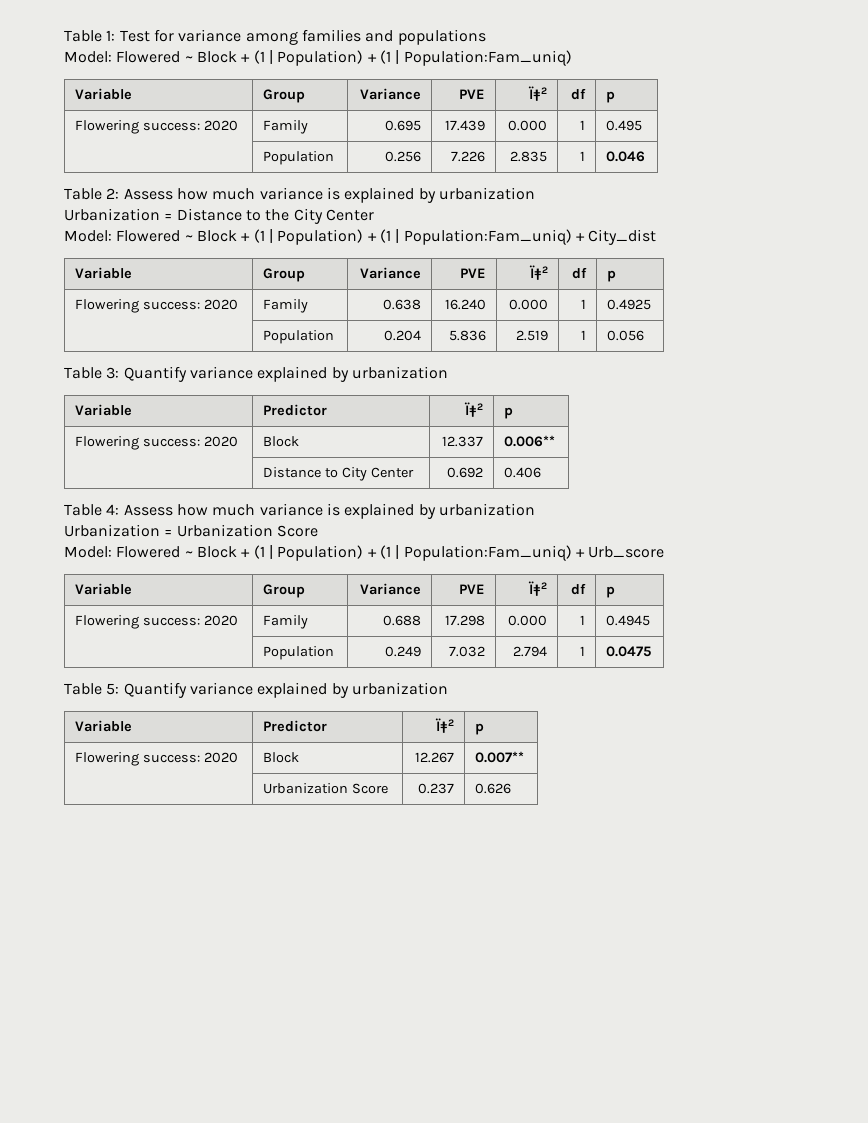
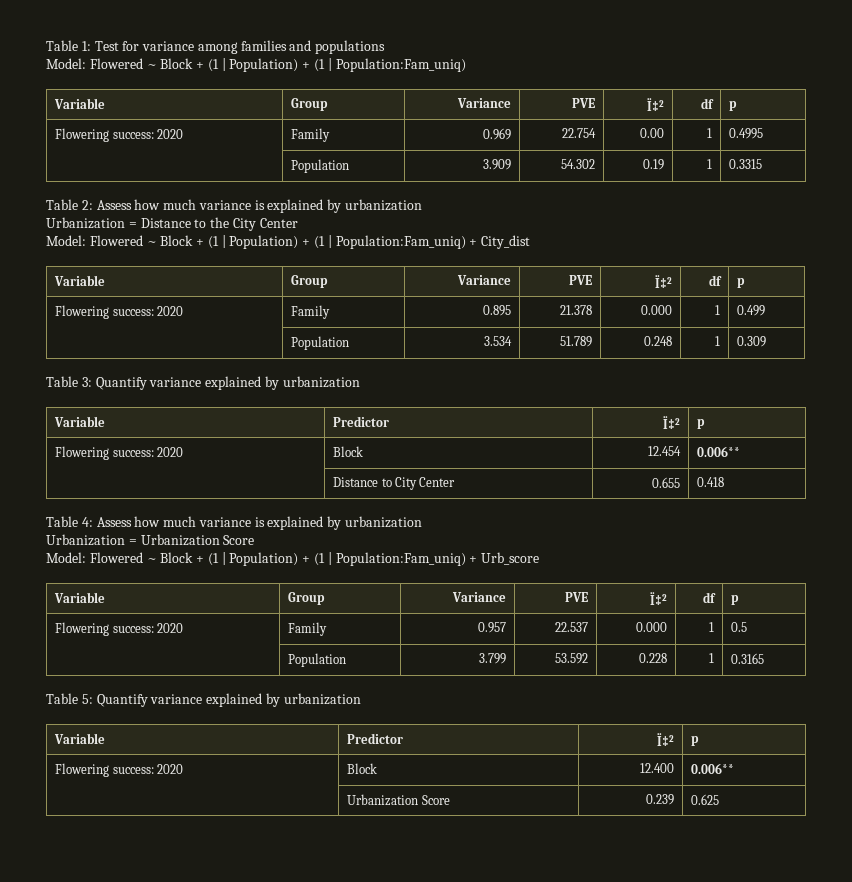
[384,120,421,131] [444,120,485,131] [507,120,547,131] [579,120,585,130] [606,120,643,131] [263,151,335,165] [384,151,421,162] [450,151,485,162] [509,151,547,162] [579,151,585,161] [606,151,646,162] 0.695 | 17.439 | 0.000 | 1 | 0.495 // | Population | 0.256 | 7.226 | 2.835 | 1 | 0.046 -> [482,128,511,140] [561,128,596,138] [639,128,664,138] [706,128,712,138] [729,128,764,139] [291,159,350,173] [482,159,511,170] [560,159,595,169] [642,159,664,170] [706,159,712,169] [729,159,763,169] 0.969 | 22.754 | 0.00 | 1 | 0.4995 // | Population | 3.909 | 54.302 | 0.19 | 1 | 0.3315
[382,299,421,310] [444,299,486,310] [508,299,548,310] [580,299,586,309] [607,299,652,310] [263,330,335,344] [383,330,421,341] [448,330,486,341] [515,330,548,341] [580,330,586,340] [607,330,645,341] 0.638 | 16.240 | 0.000 | 1 | 0.4925 // | Population | 0.204 | 5.836 | 2.519 | 1 | 0.056 -> [482,305,511,316] [559,305,592,315] [640,305,672,315] [714,305,720,315] [737,305,766,316] [291,336,350,350] [483,336,512,346] [559,336,592,347] [643,336,672,346] [714,336,720,346] [737,336,767,347] 0.895 | 21.378 | 0.000 | 1 | 0.499 // | Population | 3.534 | 51.789 | 0.248 | 1 | 0.309
[441,436,483,447] 12.337 -> [647,446,681,456] 12.454
[446,467,483,478] [504,467,542,478] 0.692 | 0.406 -> [651,477,680,488] [697,477,725,487] 0.655 | 0.418
[382,615,421,626] [444,615,485,626] [507,615,547,626] [579,615,585,625] [606,615,651,626] [263,646,335,660] [384,646,421,657] [448,646,485,657] [512,646,547,657] [579,646,585,656] [606,646,652,657] 0.688 | 17.298 | 0.000 | 1 | 0.4945 // | Population | 0.249 | 7.032 | 2.794 | 1 | 0.0475 -> [477,622,506,633] [554,622,588,632] [635,622,667,632] [708,622,714,632] [731,622,748,632] [288,653,347,667] [478,653,506,664] [554,653,588,664] [638,653,667,663] [708,653,714,663] [731,653,765,664] 0.957 | 22.537 | 0.000 | 1 | 0.5 // | Population | 3.799 | 53.592 | 0.228 | 1 | 0.3165
[414,752,454,763] [475,751,525,763] 12.267 | 0.007** -> [639,763,674,773] [691,763,735,774] 12.400 | 0.006**
[417,783,454,794] [475,783,512,794] 0.237 | 0.626 -> [645,794,674,805] [691,794,720,805] 0.239 | 0.625

